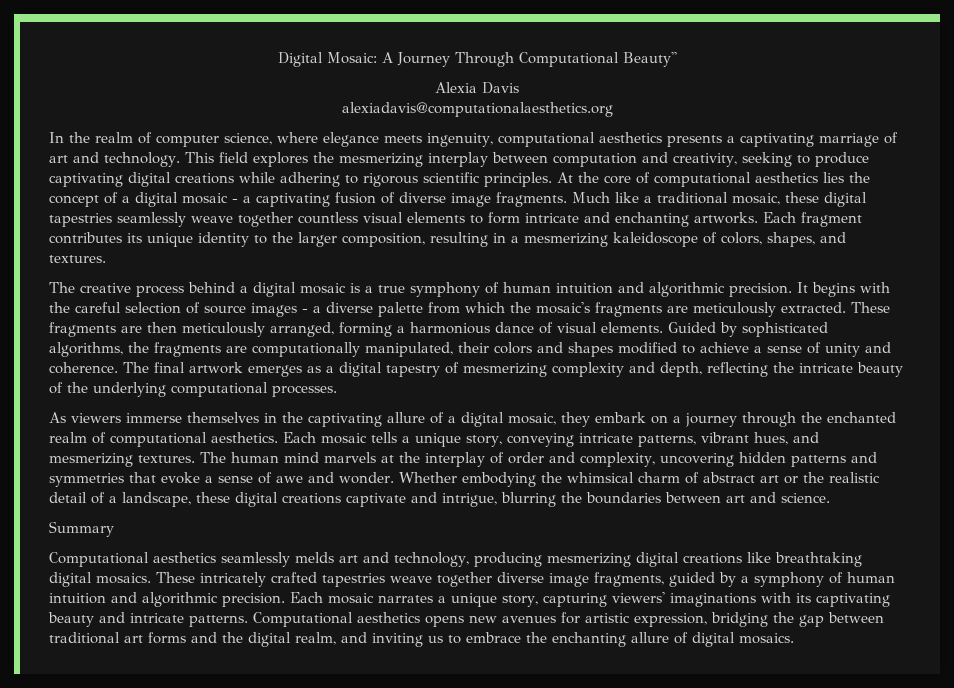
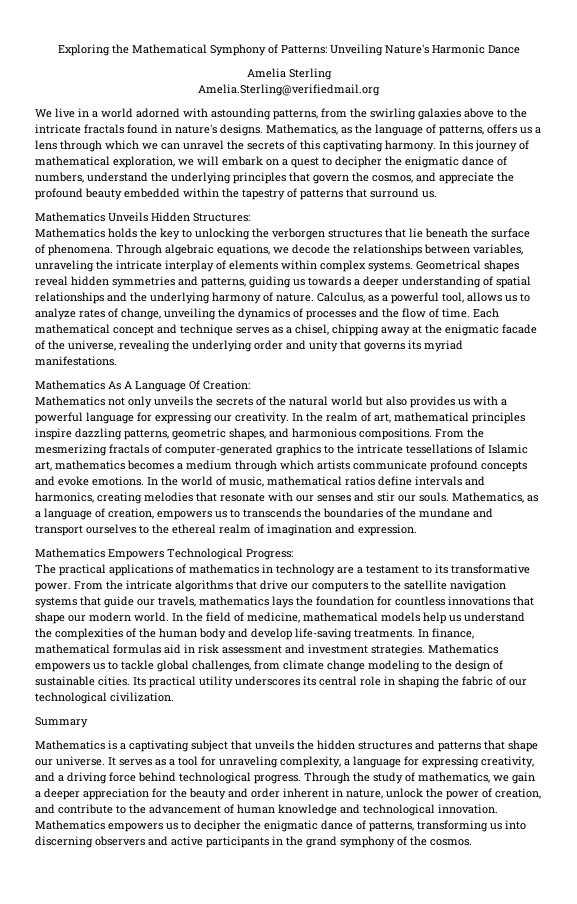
[277,52,677,67] [435,82,519,94] [341,102,613,117] [49,132,898,147] [49,152,869,167] [49,172,870,187] [49,192,867,207] [49,212,862,227] [49,232,846,247] [49,255,106,263] [49,282,890,297] [49,302,890,317] [49,322,828,337] [49,342,891,357] [49,362,903,377] [49,382,337,397] [49,412,896,427] [49,432,819,447] [49,452,877,467] [49,472,880,487] [49,492,830,507] [49,521,114,537] [49,552,862,567] [49,572,895,587] [49,592,890,607] [48,612,884,627] [49,632,794,647] Digital Mosaic: A Journey Through Computational Beauty'' // Alexia Davis // alexiadavis@computationalaesthetics.org // In the realm of computer science, where elegance meets ingenuity, computational aesthetics presents a captivating marriage of art and technology. This field explores the mesmerizing interplay between computation and creativity, seeking to produce captivating digital creations while adhering to rigorous scientific principles. At the core of computational aesthetics lies the concept of a digital mosaic - a captivating fusion of diverse image fragments. Much like a traditional mosaic, these digital tapestries seamlessly weave together countless visual elements to form intricate and enchanting artworks. Each fragment contributes its unique identity to the larger composition, resulting in a mesmerizing kaleidoscope of colors, shapes, and textures. // The creative process behind a digital mosaic is a true symphony of human intuition and algorithmic precision. It begins with the careful selection of source images - a diverse palette from which the mosaic's fragments are meticulously extracted. These fragments are then meticulously arranged, forming a harmonious dance of visual elements. Guided by sophisticated algorithms, the fragments are computationally manipulated, their colors and shapes modified to achieve a sense of unity and coherence. The final artwork emerges as a digital tapestry of mesmerizing complexity and depth, reflecting the intricate beauty of the underlying computational processes. // As viewers immerse themselves in the captivating allure of a digital mosaic, they embark on a journey through the enchanted realm of computational aesthetics. Each mosaic tells a unique story, conveying intricate patterns, vibrant hues, and mesmerizing textures. The human mind marvels at the interplay of order and complexity, uncovering hidden patterns and symmetries that evoke a sense of awe and wonder. Whether embodying the whimsical charm of abstract art or the realistic detail of a landscape, these digital creations captivate and intrigue, blurring the boundaries between art and science. // Summary // Computational aesthetics seamlessly melds art and technology, producing mesmerizing digital creations like breathtaking digital mosaics. These intricately crafted tapestries weave together diverse image fragments, guided by a symphony of human intuition and algorithmic precision. Each mosaic narrates a unique story, capturing viewers' imaginations with its captivating beauty and intricate patterns. Computational aesthetics opens new avenues for artistic expression, bridging the gap between traditional art forms and the digital realm, and inviting us to embrace the enchanting allure of digital mosaics. -> [57,44,520,56] [246,68,332,80] [198,84,380,96] [35,108,527,120] [35,124,541,136] [35,140,529,152] [35,156,507,168] [35,172,514,184] [35,188,437,200] [35,212,250,222] [35,228,530,240] [35,244,523,256] [35,260,519,272] [35,276,531,288] [35,292,530,304] [35,308,499,320] [35,324,537,336] [35,340,463,352] [35,356,117,366] [35,380,250,392] [35,396,507,408] [35,412,525,424] [35,428,484,440] [35,444,528,456] [35,460,527,472] [35,476,485,487] [35,492,538,504] [35,508,493,520] [35,524,417,536] [35,548,293,560] [35,564,530,576] [35,580,506,592] [35,596,534,608] [35,612,525,624] [35,628,474,640] [35,644,498,656] [35,660,503,672] [35,676,527,688] [35,692,174,704] [35,717,88,728] [35,740,538,752] [35,756,534,768] [35,772,535,784] [35,788,541,800] [35,804,498,816] [35,820,526,832] [35,836,472,848] Exploring the Mathematical Symphony of Patterns: Unveiling Nature's Harmonic Dance // Amelia Sterling // Amelia.Sterling@verifiedmail.org // We live in a world adorned with astounding patterns, from the swirling galaxies above to the intricate fractals found in nature's designs. Mathematics, as the language of patterns, offers us a lens through which we can unravel the secrets of this captivating harmony. In this journey of mathematical exploration, we will embark on a quest to decipher the enigmatic dance of numbers, understand the underlying principles that govern the cosmos, and appreciate the profound beauty embedded within the tapestry of patterns that surround us. // Mathematics Unveils Hidden Structures: // Mathematics holds the key to unlocking the verborgen structures that lie beneath the surface of phenomena. Through algebraic equations, we decode the relationships between variables, unraveling the intricate interplay of elements within complex systems. Geometrical shapes reveal hidden symmetries and patterns, guiding us towards a deeper understanding of spatial relationships and the underlying harmony of nature. Calculus, as a powerful tool, allows us to analyze rates of change, unveiling the dynamics of processes and the flow of time. Each mathematical concept and technique serves as a chisel, chipping away at the enigmatic facade of the universe, revealing the underlying order and unity that governs its myriad manifestations. // Mathematics As A Language Of Creation: // Mathematics not only unveils the secrets of the natural world but also provides us with a powerful language for expressing our creativity. In the realm of art, mathematical principles inspire dazzling patterns, geometric shapes, and harmonious compositions. From the mesmerizing fractals of computer-generated graphics to the intricate tessellations of Islamic art, mathematics becomes a medium through which artists communicate profound concepts and evoke emotions. In the world of music, mathematical ratios define intervals and harmonics, creating melodies that resonate with our senses and stir our souls. Mathematics, as a language of creation, empowers us to transcends the boundaries of the mundane and transport ourselves to the ethereal realm of imagination and expression. // Mathematics Empowers Technological Progress: // The practical applications of mathematics in technology are a testament to its transformative power. From the intricate algorithms that drive our computers to the satellite navigation systems that guide our travels, mathematics lays the foundation for countless innovations that shape our modern world. In the field of medicine, mathematical models help us understand the complexities of the human body and develop life-saving treatments. In finance, mathematical formulas aid in risk assessment and investment strategies. Mathematics empowers us to tackle global challenges, from climate change modeling to the design of sustainable cities. Its practical utility underscores its central role in shaping the fabric of our technological civilization. // Summary // Mathematics is a captivating subject that unveils the hidden structures and patterns that shape our universe. It serves as a tool for unraveling complexity, a language for expressing creativity, and a driving force behind technological progress. Through the study of mathematics, we gain a deeper appreciation for the beauty and order inherent in nature, unlock the power of creation, and contribute to the advancement of human knowledge and technological innovation. Mathematics empowers us to decipher the enigmatic dance of patterns, transforming us into discerning observers and active participants in the grand symphony of the cosmos.

